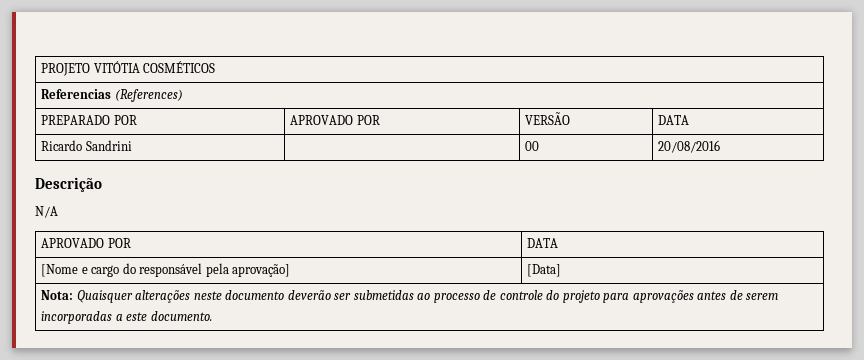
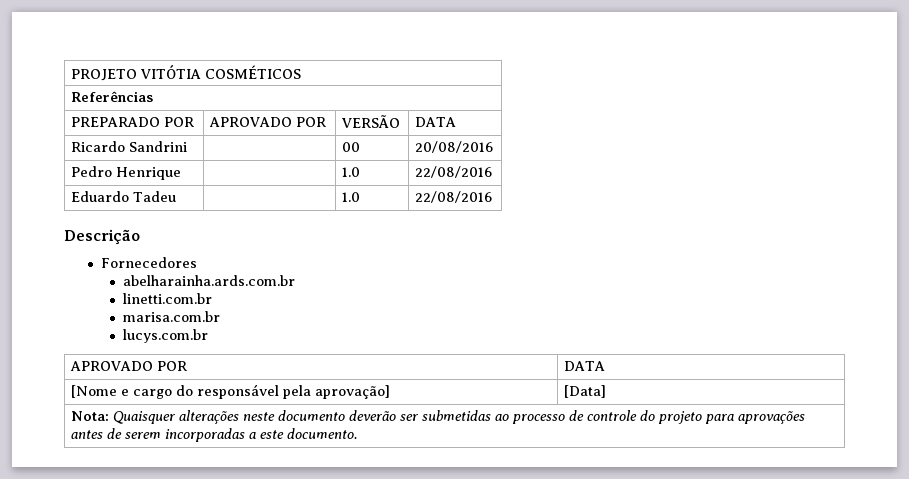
[41,89,183,102] Referencias (References) -> [70,91,153,102] Referências
[35,177,102,192] [35,206,58,218] // Descrição // N/A -> [70,166,181,180] [341,167,360,177] [414,166,492,178] [70,191,176,202] [341,192,360,202] [414,191,492,203] [64,229,140,245] [101,257,198,268] [122,275,295,286] [122,293,212,304] [122,311,220,322] [122,329,208,343] // Pedro Henrique | | 1.0 | 22/08/2016 // Eduardo Tadeu | | 1.0 | 22/08/2016 // Descrição // Fornecedores // abelharainha.ards.com.br // linetti.com.br // marisa.com.br // lucys.com.br

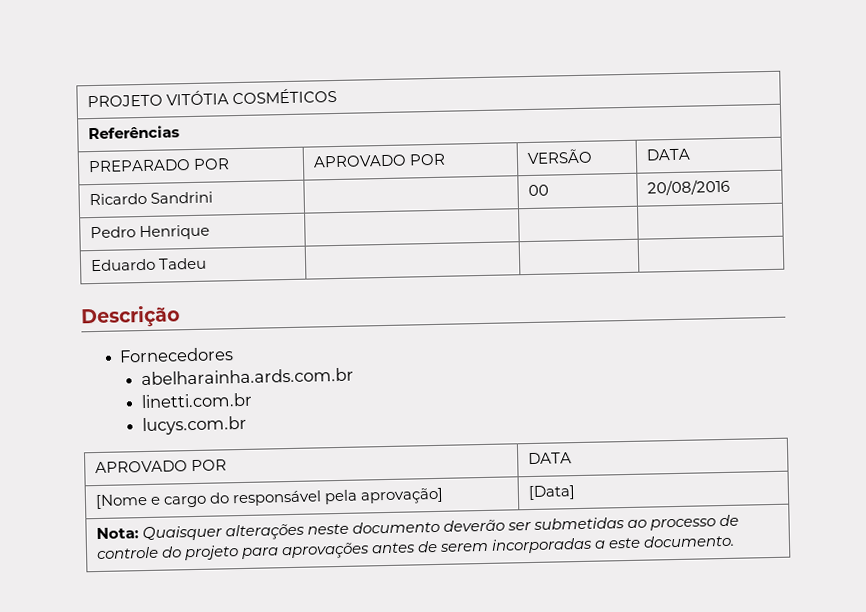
[341,167,360,177] [414,166,492,178] 1.0 | 22/08/2016 -> (210, 232) |
[341,192,360,202] [414,191,492,203] 1.0 | 22/08/2016 -> (207, 263) |
[122,311,220,322] // marisa.com.br -> (253, 400) none

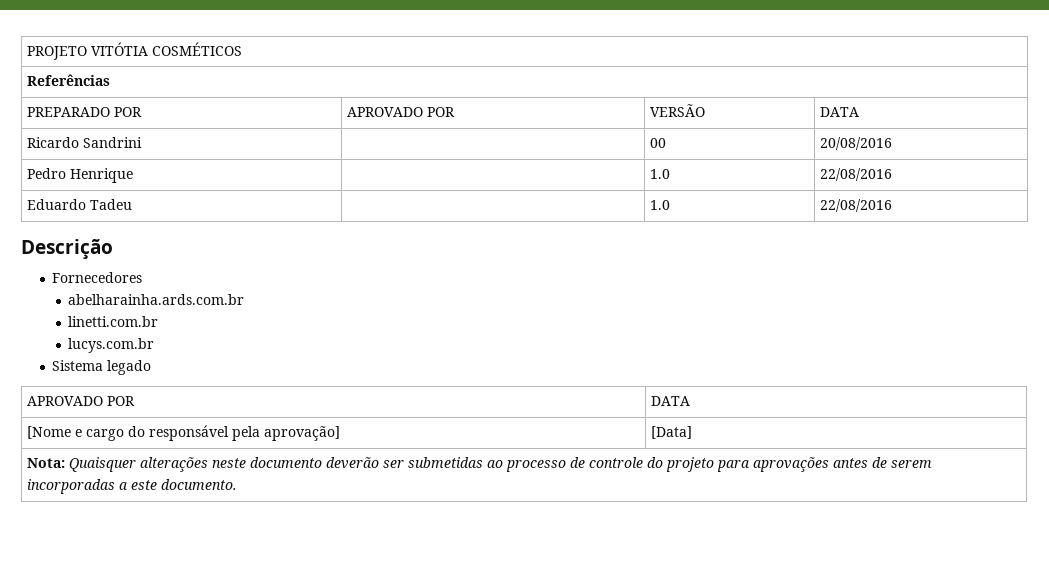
(210, 232) | -> [649,169,670,179] [819,168,892,181] 1.0 | 22/08/2016
(207, 263) | -> [649,200,670,210] [819,199,892,212] 1.0 | 22/08/2016
(247, 425) none -> [52,360,152,375] // Sistema legado

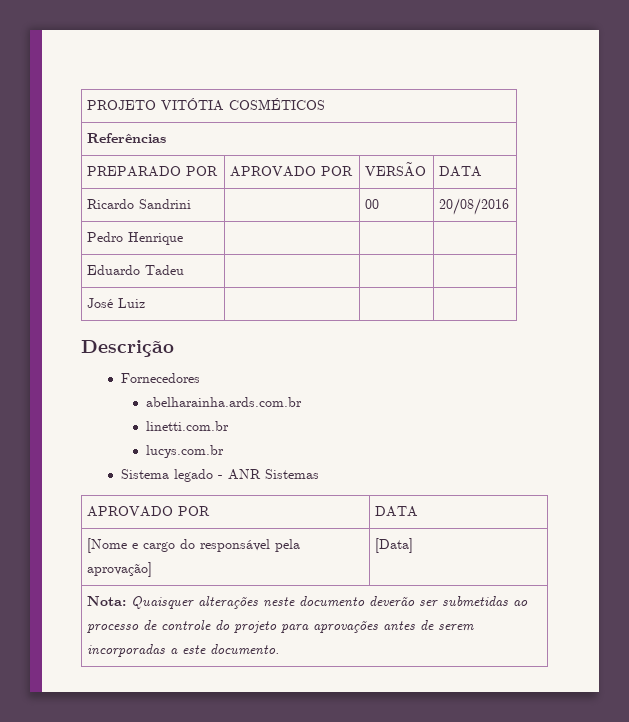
[649,169,670,179] [819,168,892,181] 1.0 | 22/08/2016 -> (184, 238) |
[649,200,670,210] [819,199,892,212] 1.0 | 22/08/2016 -> [87,298,146,308] | // José Luiz | | |
(152, 367) none -> [217,469,319,480] - ANR Sistemas

